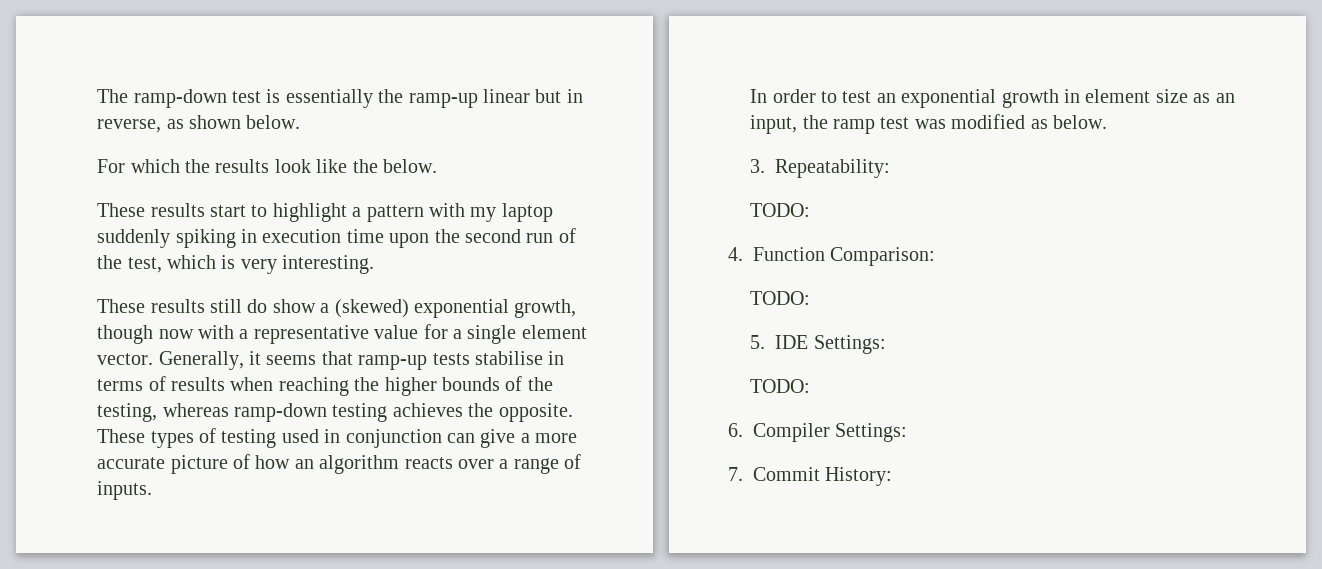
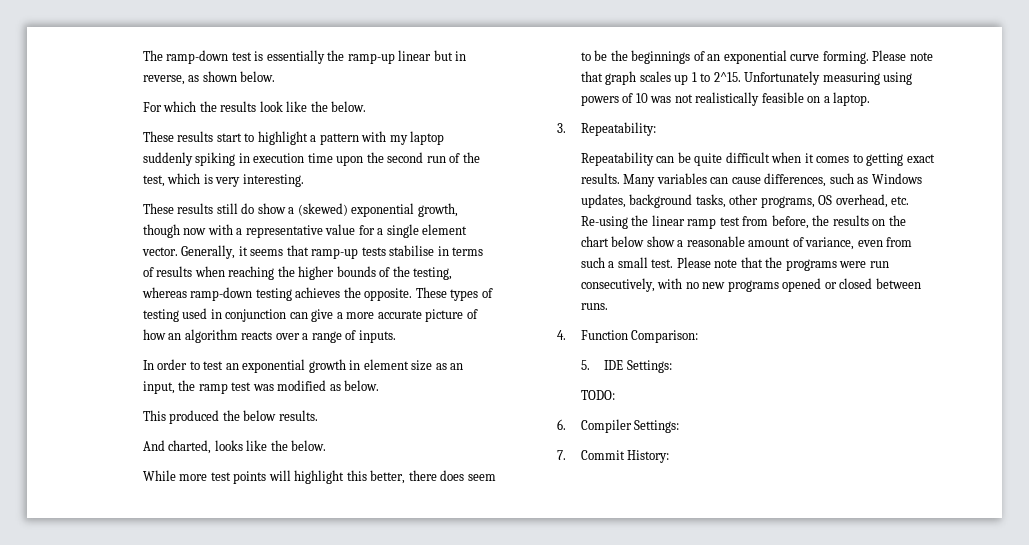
[750,159,891,178] [750,203,811,217] 3. Repeatability: // TODO: -> [142,410,318,424] [142,440,327,454] [142,470,496,484] [580,50,933,64] [580,71,913,85] [580,92,871,106] [556,122,656,136] [580,152,935,166] [580,173,922,187] [580,194,910,208] [580,215,906,229] [580,236,913,250] [580,257,889,271] [580,278,921,292] [580,303,608,310] This produced the below results. // And charted, looks like the below. // While more test points will highlight this better, there does seem to be the beginnings of an exponential curve forming. Please note that graph scales up 1 to 2^15. Unfortunately measuring using powers of 10 was not realistically feasible on a laptop. // 3. Repeatability: // Repeatability can be quite difficult when it comes to getting exact results. Many variables can cause differences, such as Windows updates, background tasks, other programs, OS overhead, etc. Re-using the linear ramp test from before, the results on the chart below show a reasonable amount of variance, even from such a small test. Please note that the programs were run consecutively, with no new programs opened or closed between runs.
[750,291,811,305] // TODO: -> (699, 336) none

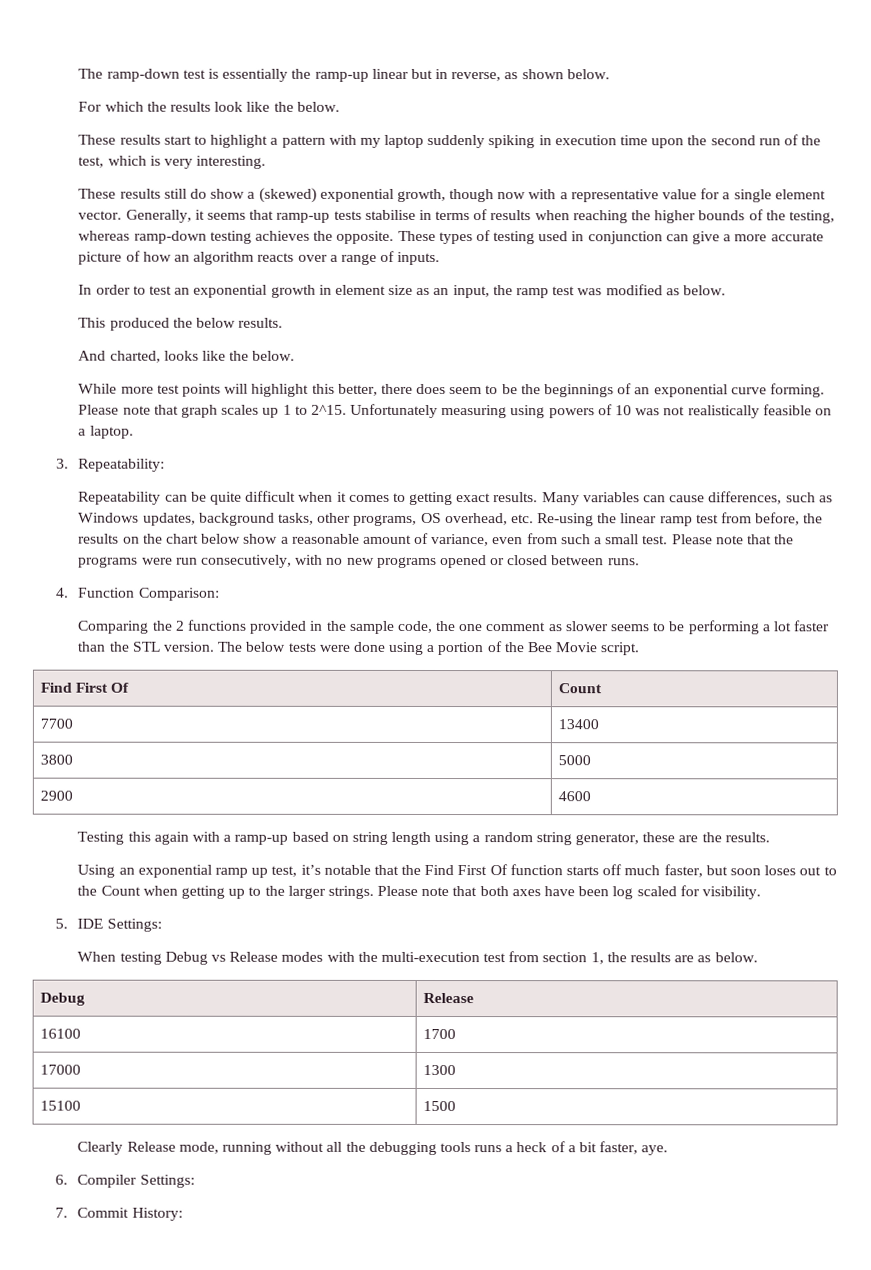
[580,360,672,373] [580,390,615,400] 5. IDE Settings: // TODO: -> [78,619,831,635] [77,641,640,656] [39,682,130,693] [557,683,602,694] [39,718,73,729] [557,719,599,730] [39,754,73,765] [557,755,591,766] [39,790,73,801] [557,791,591,802] [77,831,770,846] [77,864,837,878] [77,885,761,900] [54,918,162,932] [77,951,758,965] [39,992,85,1006] [422,992,474,1004] [39,1028,81,1039] [422,1028,456,1040] [39,1064,81,1075] [422,1064,456,1076] [39,1100,81,1111] [422,1100,456,1112] [77,1141,669,1156] Comparing the 2 functions provided in the sample code, the one comment as slower seems to be performing a lot faster than the STL version. The below tests were done using a portion of the Bee Movie script. // Find First Of | Count // 7700 | 13400 // 3800 | 5000 // 2900 | 4600 // Testing this again with a ramp-up based on string length using a random string generator, these are the results. // Using an exponential ramp up test, it’s notable that the Find First Of function starts off much faster, but soon loses out to the Count when getting up to the larger strings. Please note that both axes have been log scaled for visibility. // 5. IDE Settings: // When testing Debug vs Release modes with the multi-execution test from section 1, the results are as below. // Debug | Release // 16100 | 1700 // 17000 | 1300 // 15100 | 1500 // Clearly Release mode, running without all the debugging tools runs a heck of a bit faster, aye.

